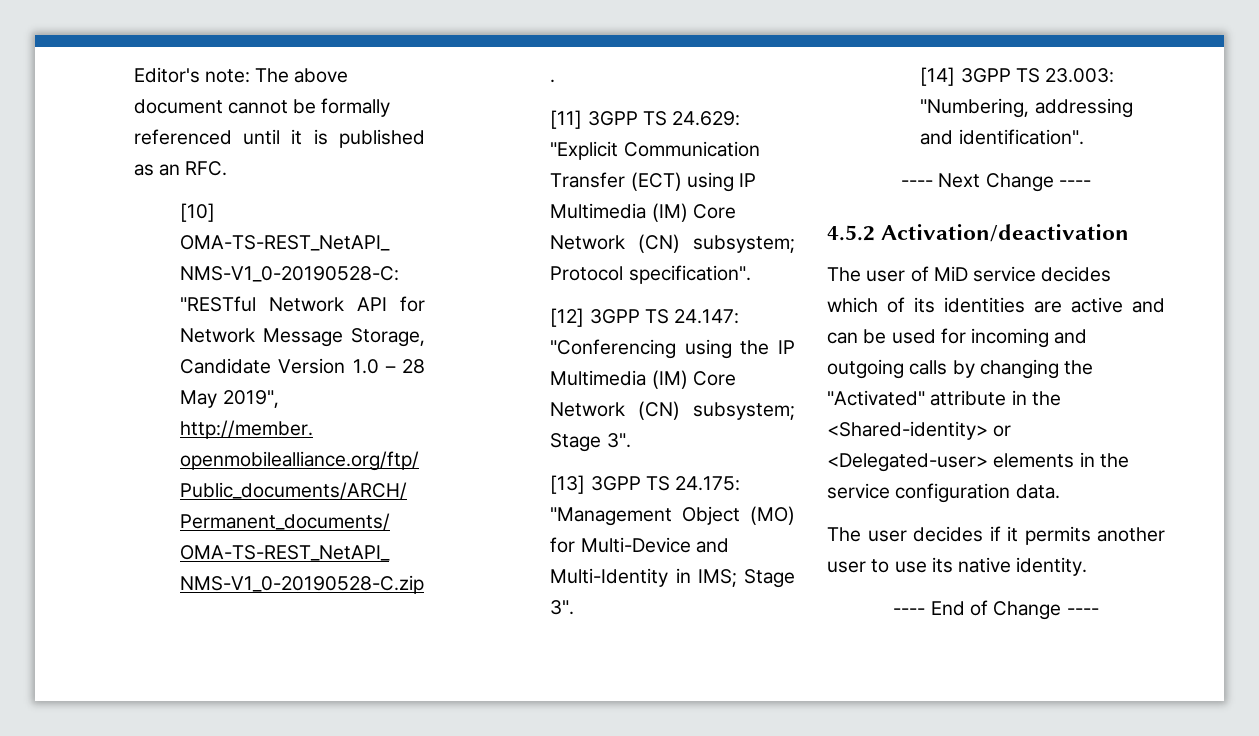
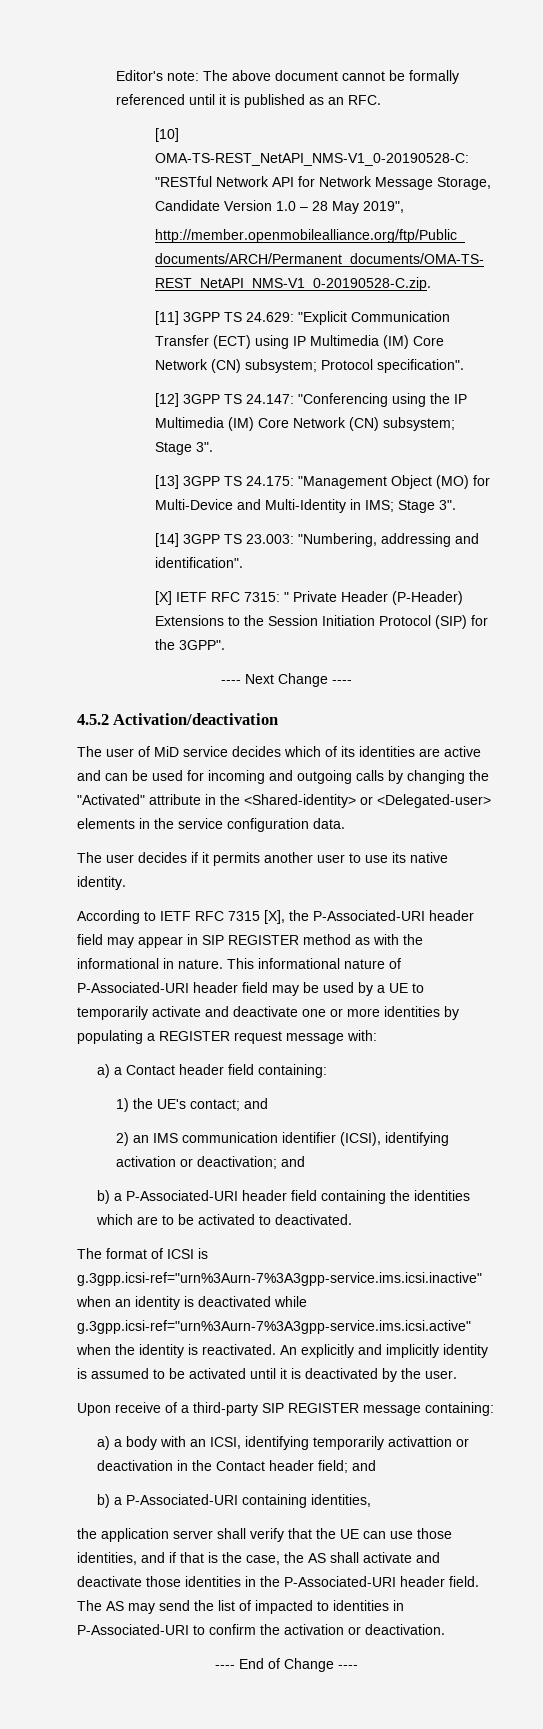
(1084, 137) none -> [155,591,464,605] [155,615,489,629] [155,639,226,650] // [X] IETF RFC 7315: " Private Header (P-Header) Extensions to the Session Initiation Protocol (SIP) for the 3GPP".
(1088, 566) none -> [77,910,474,924] [77,934,423,948] [77,958,401,969] [77,982,424,996] [77,1006,459,1020] [77,1030,377,1044] [96,1064,327,1078] [116,1098,269,1112] [116,1132,450,1146] [116,1156,306,1169] [96,1190,470,1204] [95,1214,352,1225] [77,1248,208,1259] [77,1272,482,1286] [76,1296,307,1310] [77,1320,471,1334] [76,1344,488,1358] [77,1368,457,1382] [77,1402,494,1416] [96,1436,469,1450] [96,1460,376,1473] [96,1494,371,1508] [77,1528,452,1542] [77,1552,440,1565] [77,1576,479,1587] [77,1600,404,1614] [77,1624,445,1635] // According to IETF RFC 7315 [X], the P-Associated-URI header field may appear in SIP REGISTER method as with the informational in nature. This informational nature of P-Associated-URI header field may be used by a UE to temporarily activate and deactivate one or more identities by populating a REGISTER request message with: // a) a Contact header field containing: // 1) the UE's contact; and // 2) an IMS communication identifier (ICSI), identifying activation or deactivation; and // b) a P-Associated-URI header field containing the identities which are to be activated to deactivated. // The format of ICSI is g.3gpp.icsi-ref="urn%3Aurn-7%3A3gpp-service.ims.icsi.inactive" when an identity is deactivated while g.3gpp.icsi-ref="urn%3Aurn-7%3A3gpp-service.ims.icsi.active" when the identity is reactivated. An explicitly and implicitly identity is assumed to be activated until it is deactivated by the user. // Upon receive of a third-party SIP REGISTER message containing: // a) a body with an ICSI, identifying temporarily activattion or deactivation in the Contact header field; and // b) a P-Associated-URI containing identities, // the application server shall verify that the UE can use those identities, and if that is the case, the AS shall activate and deactivate those identities in the P-Associated-URI header field. The AS may send the list of impacted to identities in P-Associated-URI to confirm the activation or deactivation.

